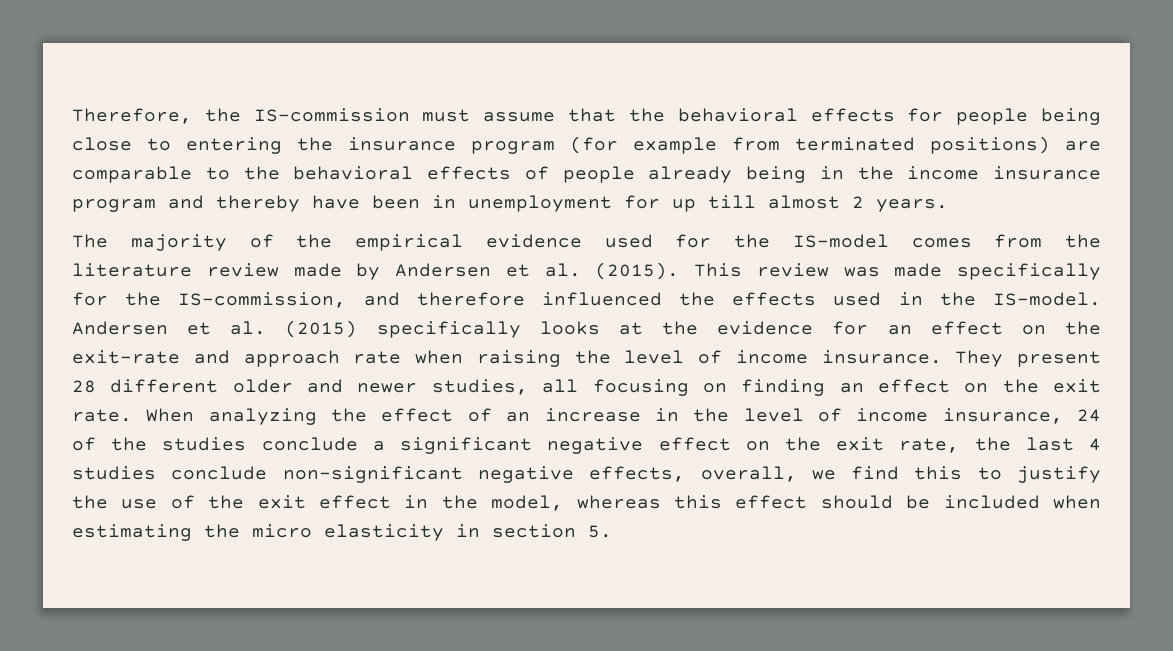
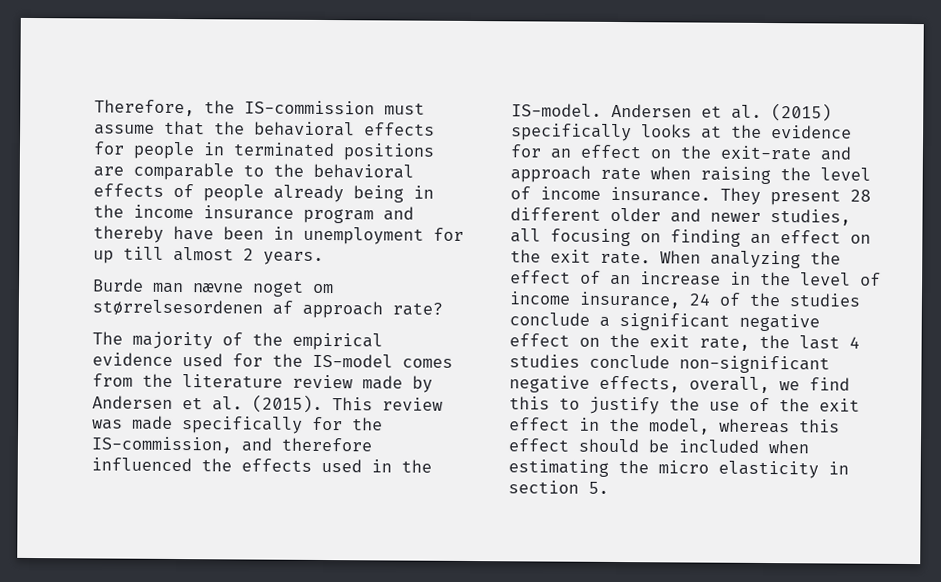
[1041,108,1102,125] [72,136,1050,154] being close to entering the insurance program (for example from terminated positions) -> [203,142,435,161] in terminated positions
(948, 205) none -> [92,278,334,297] [92,299,443,319] // Burde man nævne noget om størrelsesordenen af approach rate?

